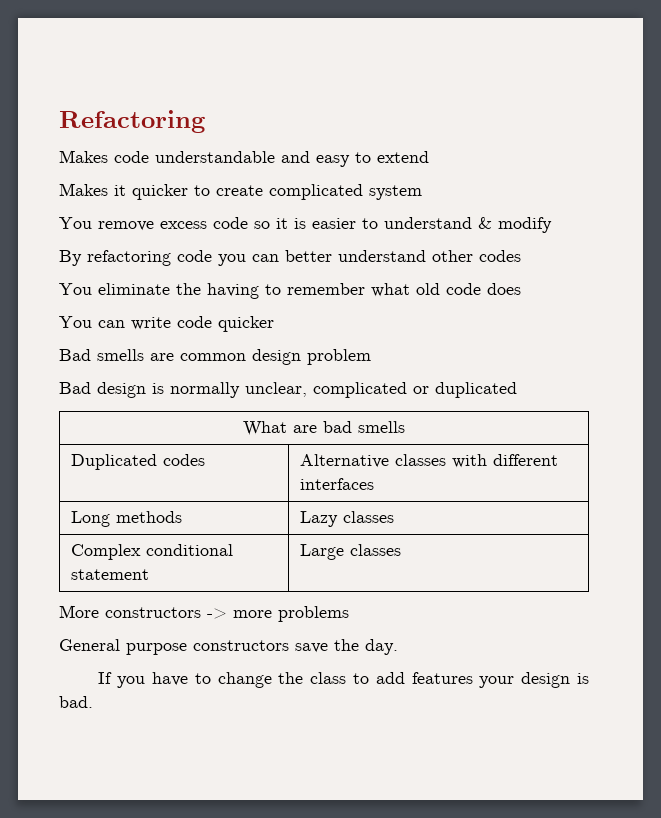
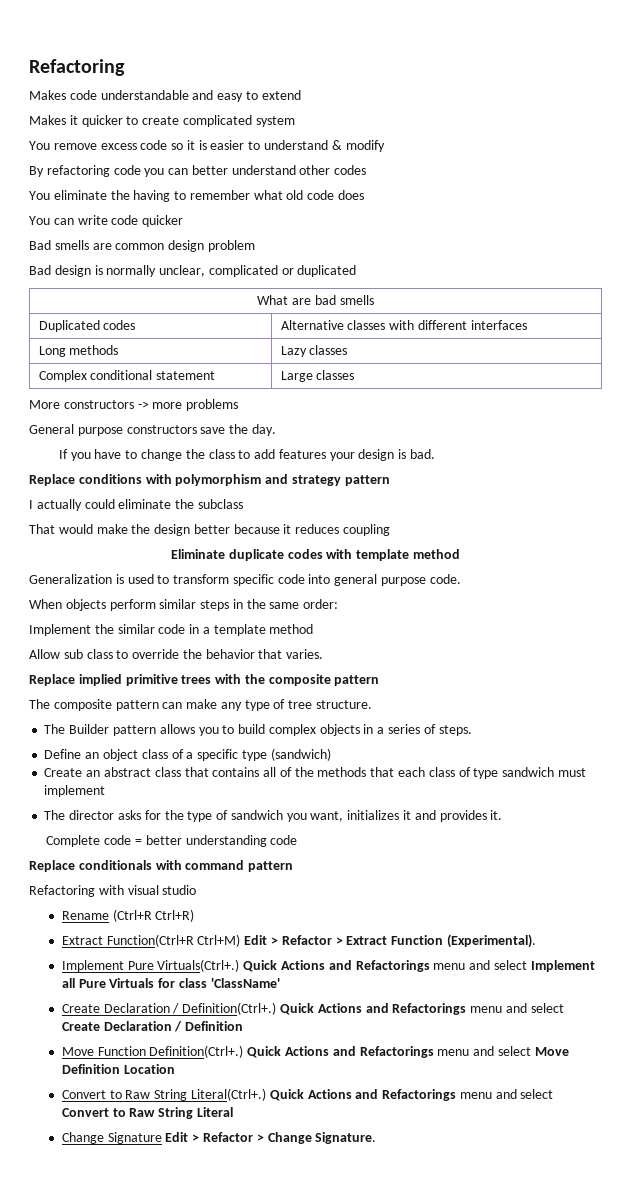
(93, 702) none -> [29,474,390,486] [29,499,243,511] [29,524,391,536] [171,549,460,561] [29,574,461,586] [29,599,339,611] [29,624,314,636] [29,649,324,659] [29,674,380,686] [29,699,373,711] [44,724,472,736] [44,748,331,761] [44,767,586,779] [44,785,106,797] [44,810,503,822] [46,835,298,847] [29,860,294,872] [29,885,197,897] [61,909,195,922] [61,934,536,948] [61,959,595,972] [61,978,280,988] [61,1002,564,1015] [61,1021,244,1032] [61,1045,569,1058] [61,1064,175,1074] [61,1088,554,1101] [61,1107,233,1119] [61,1132,377,1144] // Replace conditions with polymorphism and strategy pattern // I actually could eliminate the subclass // That would make the design better because it reduces coupling // Eliminate duplicate codes with template method // Generalization is used to transform specific code into general purpose code. // When objects perform similar steps in the same order: // Implement the similar code in a template method // Allow sub class to override the behavior that varies. // Replace implied primitive trees with the composite pattern // The composite pattern can make any type of tree structure. // The Builder pattern allows you to build complex objects in a series of steps. // Define an object class of a specific type (sandwich) // Create an abstract class that contains all of the methods that each class of type sandwich must implement // The director asks for the type of sandwich you want, initializes it and provides it. // Complete code = better understanding code // Replace conditionals with command pattern // Refactoring with visual studio // Rename (Ctrl+R Ctrl+R) // Extract Function(Ctrl+R Ctrl+M) Edit > Refactor > Extract Function (Experimental). // Implement Pure Virtuals(Ctrl+.) Quick Actions and Refactorings menu and select Implement all Pure Virtuals for class 'ClassName' // Create Declaration / Definition(Ctrl+.) Quick Actions and Refactorings menu and select Create Declaration / Definition // Move Function Definition(Ctrl+.) Quick Actions and Refactorings menu and select Move Definition Location // Convert to Raw String Literal(Ctrl+.) Quick Actions and Refactorings menu and select Convert to Raw String Literal // Change Signature Edit > Refactor > Change Signature.

